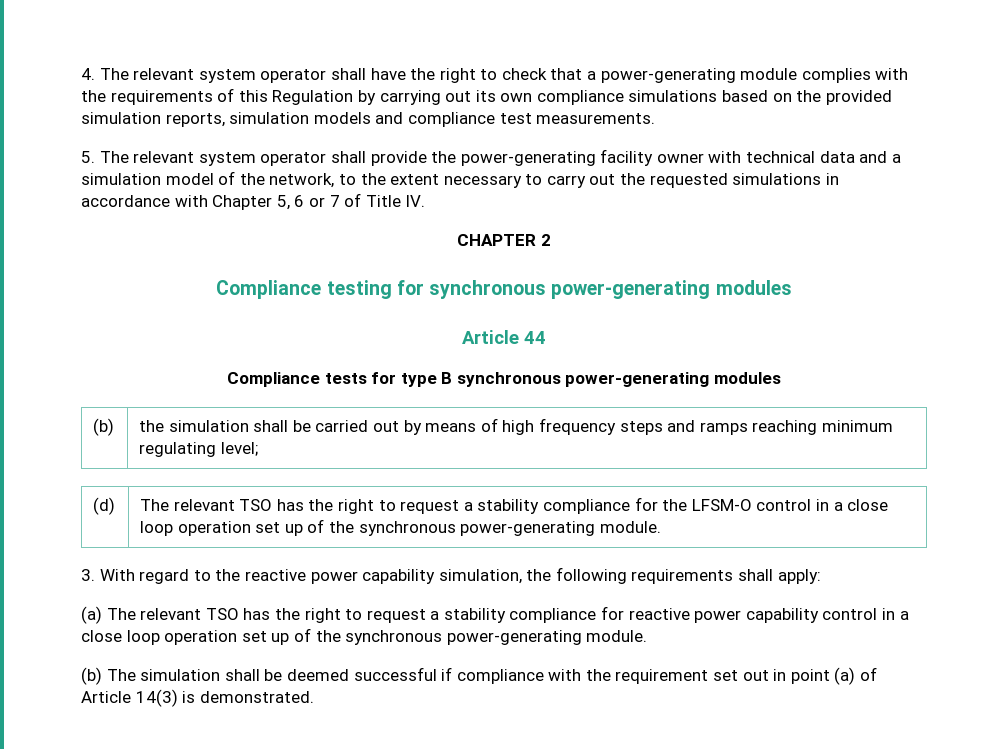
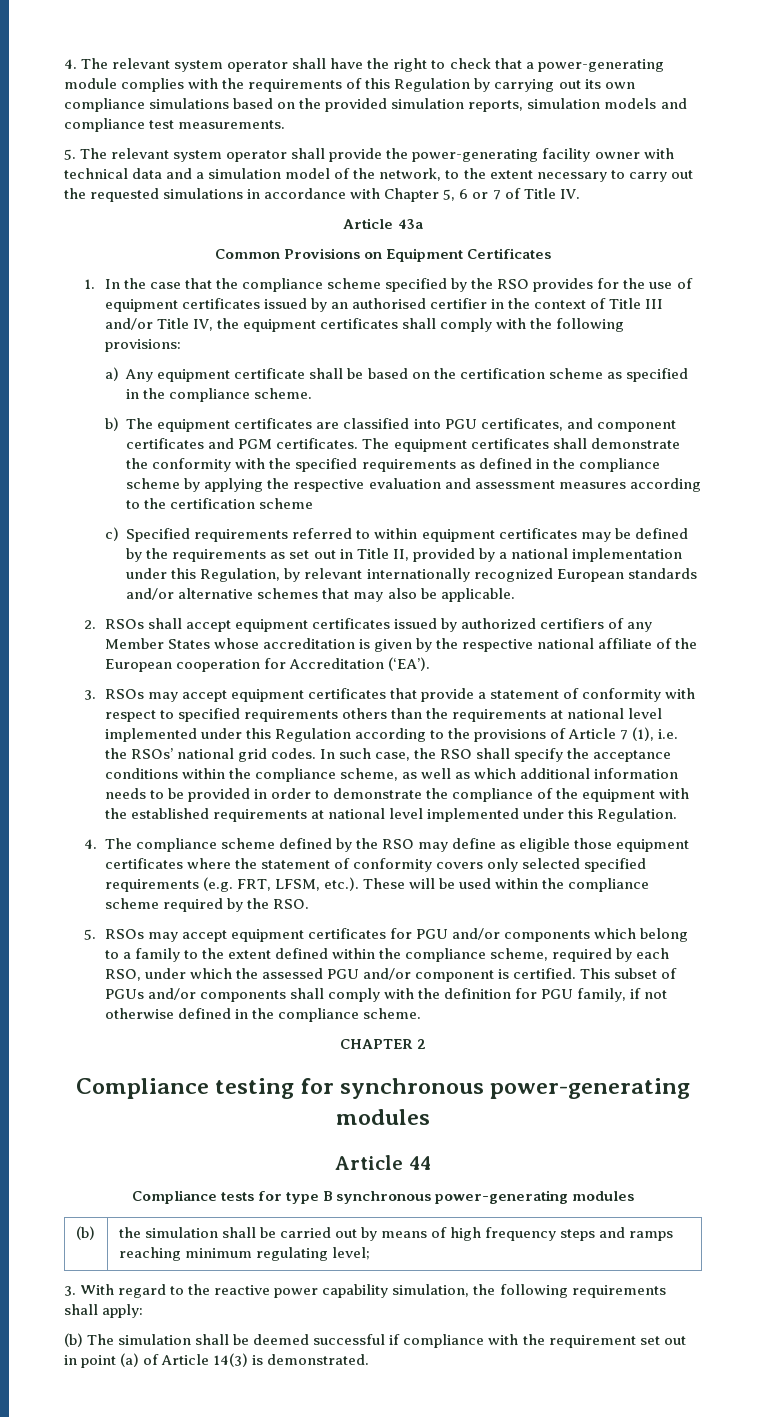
(426, 201) none -> [343,218,423,229] [214,248,552,262] [84,278,693,292] [104,298,664,312] [104,318,625,332] [104,339,181,352] [104,367,688,382] [126,388,313,402] [104,417,676,432] [126,438,680,452] [126,458,660,472] [126,478,701,492] [126,498,314,509] [104,527,688,542] [126,548,682,562] [126,568,697,582] [126,588,515,602] [84,618,653,632] [104,638,698,652] [104,657,430,672] [84,688,696,702] [104,708,663,722] [104,727,679,742] [104,748,672,762] [104,768,679,782] [104,788,690,802] [104,808,678,822] [84,838,690,852] [104,858,647,872] [104,877,650,892] [104,898,310,912] [84,928,689,942] [104,948,670,962] [104,968,678,982] [104,988,668,1002] [104,1008,422,1022] // Article 43a // Common Provisions on Equipment Certificates // 1. In the case that the compliance scheme specified by the RSO provides for the use of equipment certificates issued by an authorised certifier in the context of Title III and/or Title IV, the equipment certificates shall comply with the following provisions: // a) Any equipment certificate shall be based on the certification scheme as specified in the compliance scheme. // b) The equipment certificates are classified into PGU certificates, and component certificates and PGM certificates. The equipment certificates shall demonstrate the conformity with the specified requirements as defined in the compliance scheme by applying the respective evaluation and assessment measures according to the certification scheme // c) Specified requirements referred to within equipment certificates may be defined by the requirements as set out in Title II, provided by a national implementation under this Regulation, by relevant internationally recognized European standards and/or alternative schemes that may also be applicable. // 2. RSOs shall accept equipment certificates issued by authorized certifiers of any Member States whose accreditation is given by the respective national affiliate of the European cooperation for Accreditation (‘EA’). // 3. RSOs may accept equipment certificates that provide a statement of conformity with respect to specified requirements others than the requirements at national level implemented under this Regulation according to the provisions of Article 7 (1), i.e. the RSOs’ national grid codes. In such case, the RSO shall specify the acceptance conditions within the compliance scheme, as well as which additional information needs to be provided in order to demonstrate the compliance of the equipment with the established requirements at national level implemented under this Regulation. // 4. The compliance scheme defined by the RSO may define as eligible those equipment certificates where the statement of conformity covers only selected specified requirements (e.g. FRT, LFSM, etc.). These will be used within the compliance scheme required by the RSO. // 5. RSOs may accept equipment certificates for PGU and/or components which belong to a family to the extent defined within the compliance scheme, required by each RSO, under which the assessed PGU and/or component is certified. This subset of PGUs and/or components shall comply with the definition for PGU family, if not otherwise defined in the compliance scheme.
[93,497,116,515] [140,497,889,514] [140,519,661,536] // (d) | The relevant TSO has the right to request a stability compliance for the LFSM-O control in a close loop operation set up of the synchronous power-generating module. -> (370, 1253) none
[81,606,909,624] [81,628,648,645] // (a) The relevant TSO has the right to request a stability compliance for reactive power capability control in a close loop operation set up of the synchronous power-generating module. -> (144, 1311) none

